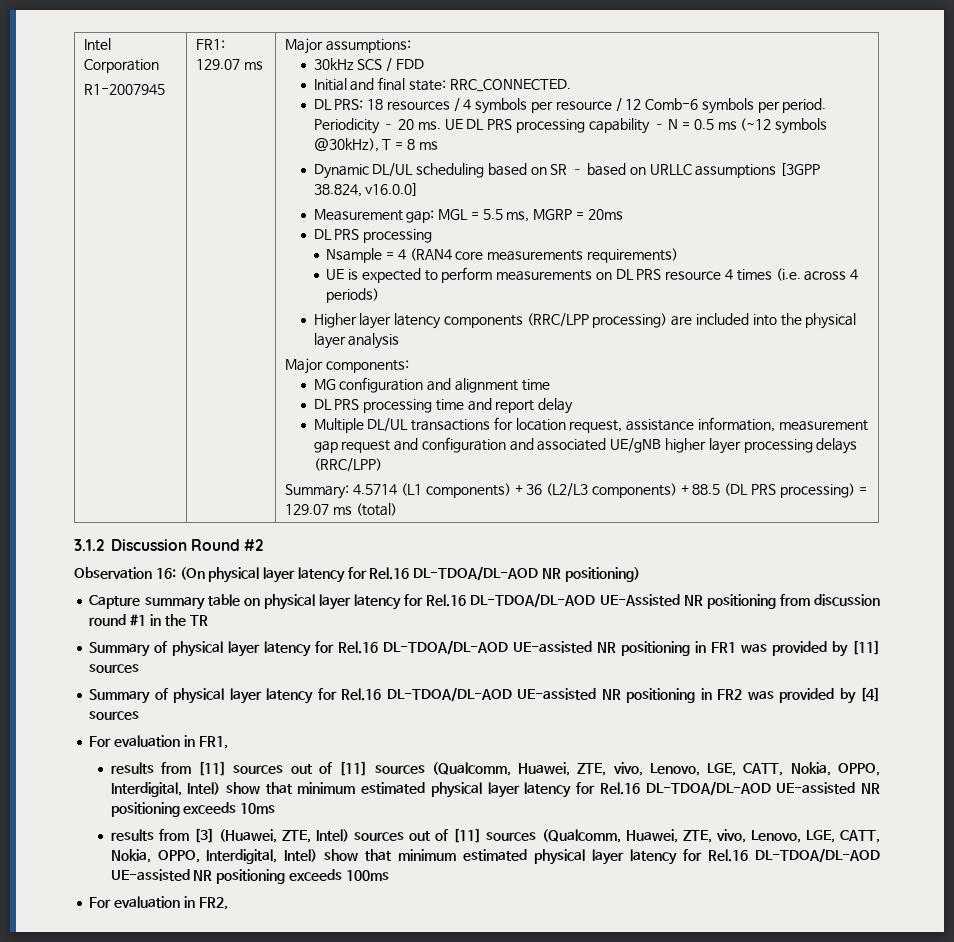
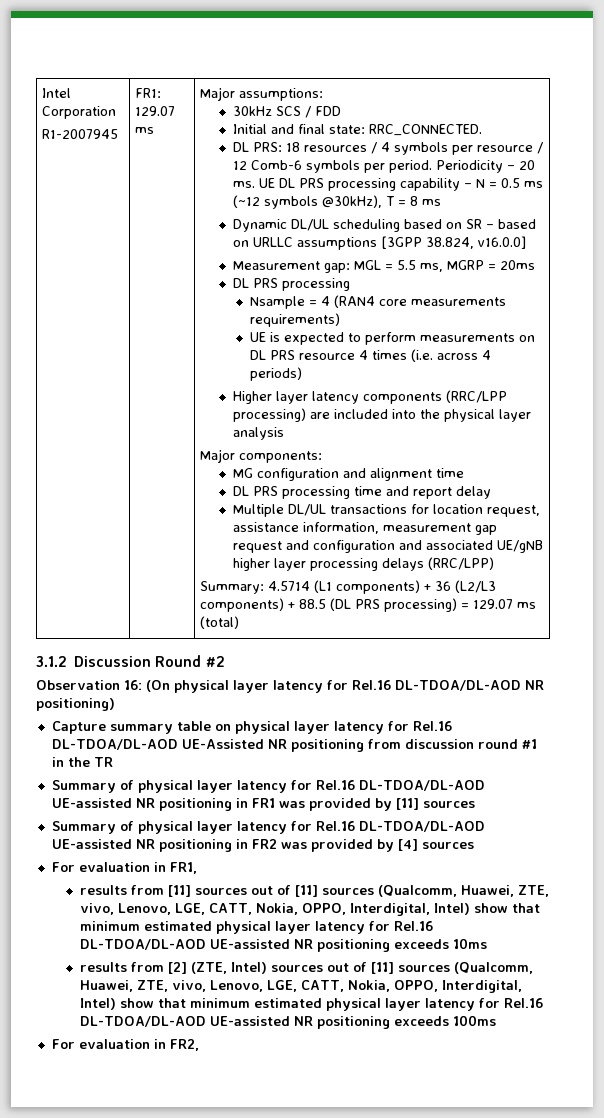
[193,828,311,843] [3] (Huawei, ZTE, -> [168,962,228,974] [2] (ZTE,

